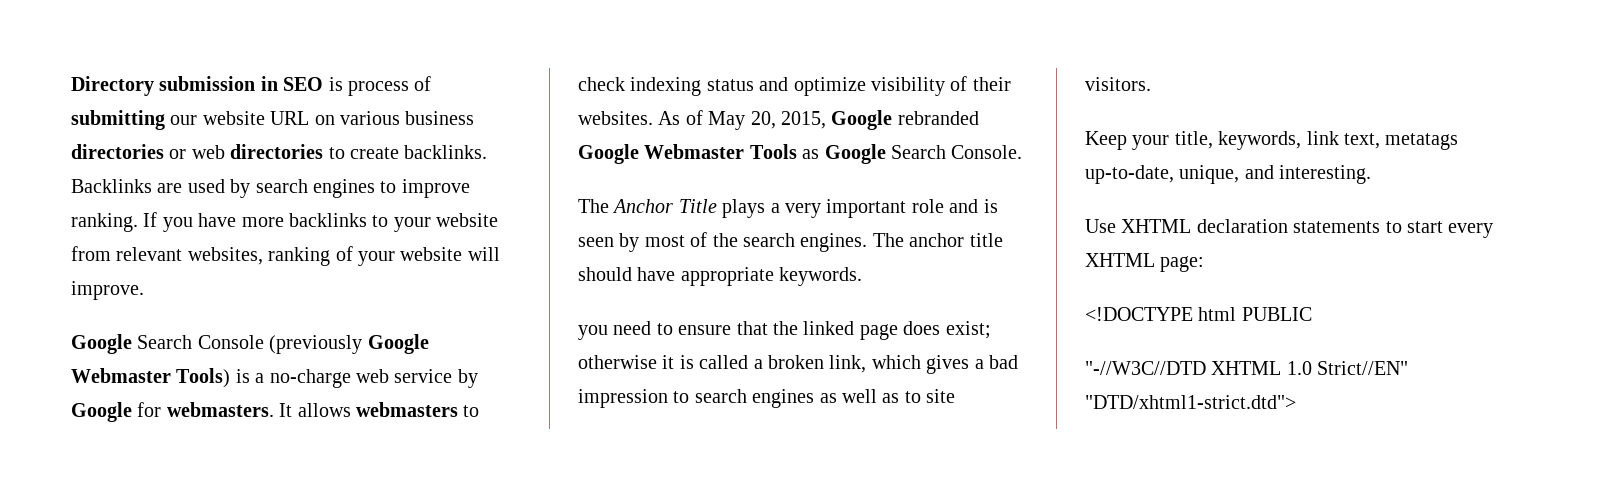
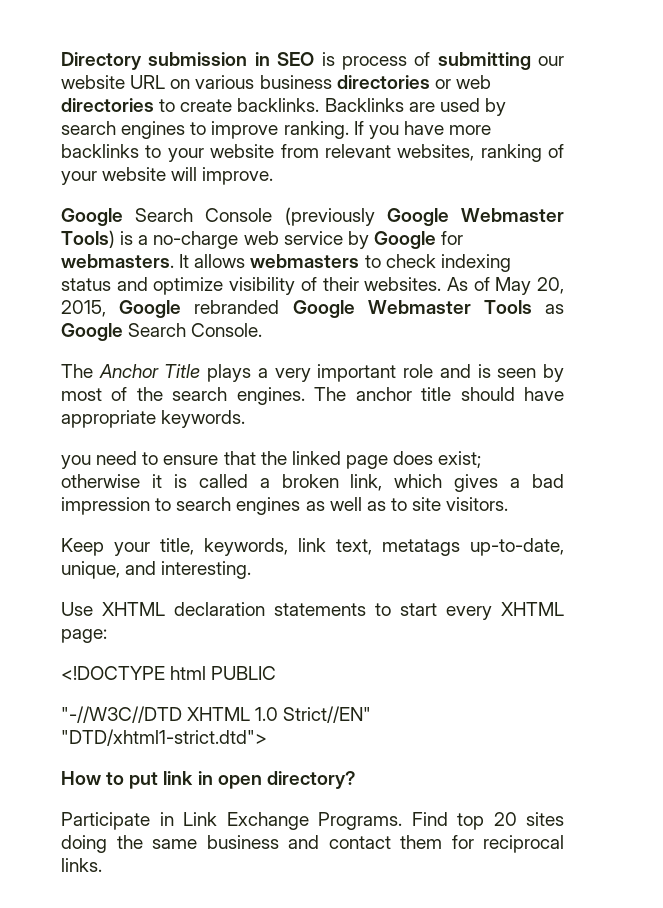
(1296, 402) none -> [61,771,356,789] [61,812,564,830] [61,835,564,853] [61,858,102,872] // How to put link in open directory? // Participate in Link Exchange Programs. Find top 20 sites doing the same business and contact them for reciprocal links.

